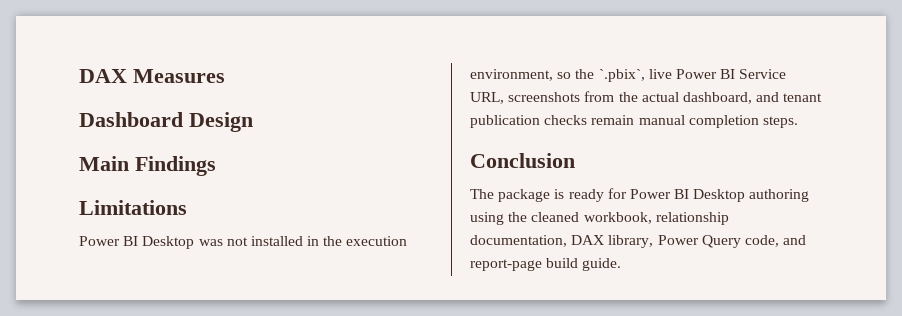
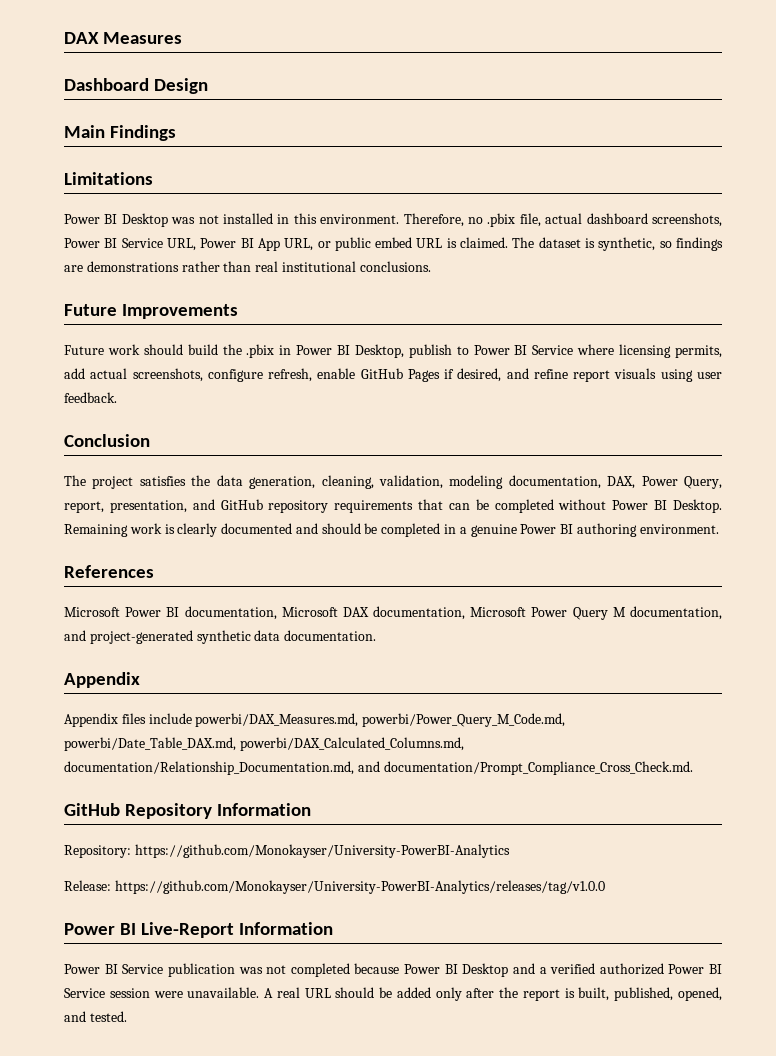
[323,236,408,246] [470,69,787,82] [470,91,823,104] [470,115,798,128] [470,153,575,168] [470,188,810,202] [470,212,729,225] [470,235,807,248] [470,258,622,271] the execution environment, so the `.pbix`, live Power BI Service URL, screenshots from the actual dashboard, and tenant publication checks remain manual completion steps. // Conclusion // The package is ready for Power BI Desktop authoring using the cleaned workbook, relationship documentation, DAX library, Power Query code, and report-page build guide. -> [293,213,722,227] [64,237,723,251] [64,261,431,272] [64,304,238,319] [64,344,722,358] [64,368,722,382] [64,392,117,403] [64,434,150,447] [64,475,722,489] [64,499,722,513] [64,523,719,537] [64,565,154,578] [64,606,722,620] [64,630,377,644] [64,672,140,688] [64,713,566,727] [64,737,464,751] [64,761,693,775] [64,803,311,819] [64,844,510,858] [64,880,605,894] [64,922,333,938] [64,963,722,977] [64,987,722,1001] [64,1011,127,1022] this environment. Therefore, no .pbix file, actual dashboard screenshots, Power BI Service URL, Power BI App URL, or public embed URL is claimed. The dataset is synthetic, so findings are demonstrations rather than real institutional conclusions. // Future Improvements // Future work should build the .pbix in Power BI Desktop, publish to Power BI Service where licensing permits, add actual screenshots, configure refresh, enable GitHub Pages if desired, and refine report visuals using user feedback. // Conclusion // The project satisfies the data generation, cleaning, validation, modeling documentation, DAX, Power Query, report, presentation, and GitHub repository requirements that can be completed without Power BI Desktop. Remaining work is clearly documented and should be completed in a genuine Power BI authoring environment. // References // Microsoft Power BI documentation, Microsoft DAX documentation, Microsoft Power Query M documentation, and project-generated synthetic data documentation. // Appendix // Appendix files include powerbi/DAX_Measures.md, powerbi/Power_Query_M_Code.md, powerbi/Date_Table_DAX.md, powerbi/DAX_Calculated_Columns.md, documentation/Relationship_Documentation.md, and documentation/Prompt_Compliance_Cross_Check.md. // GitHub Repository Information // Repository: https://github.com/Monokayser/University-PowerBI-Analytics // Release: https://github.com/Monokayser/University-PowerBI-Analytics/releases/tag/v1.0.0 // Power BI Live-Report Information // Power BI Service publication was not completed because Power BI Desktop and a verified authorized Power BI Service session were unavailable. A real URL should be added only after the report is built, published, opened, and tested.

